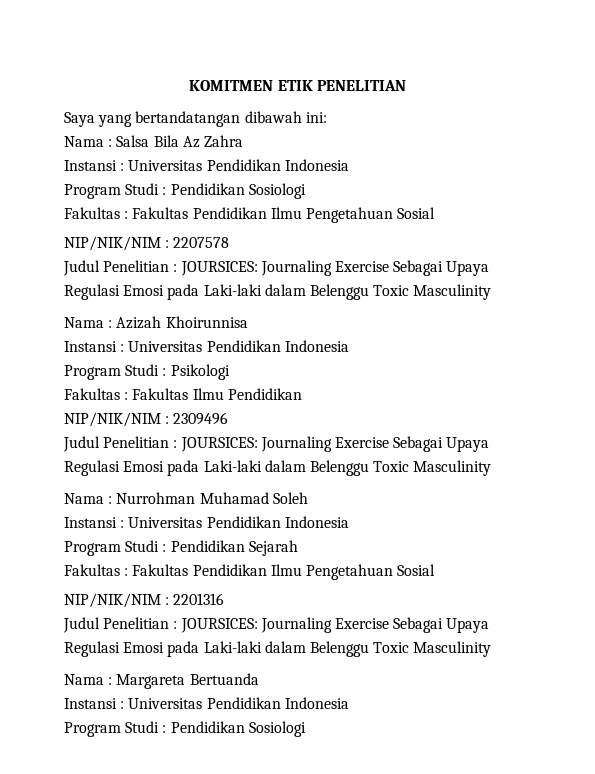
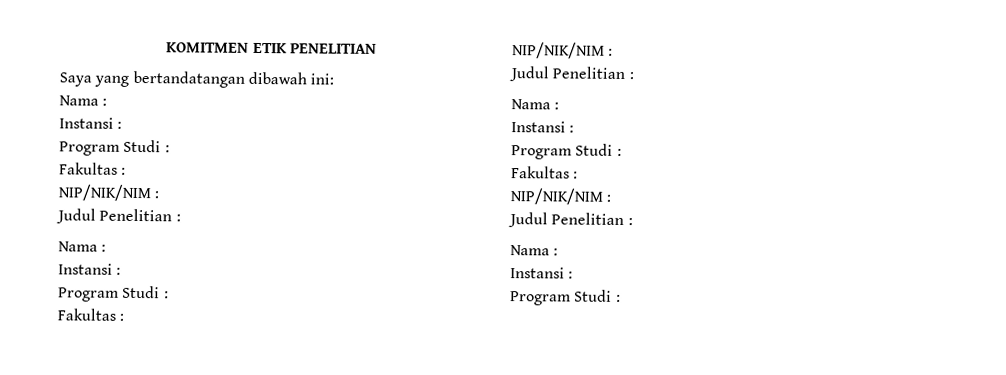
[116,135,243,148] [64,159,349,171] [64,183,306,199] [64,207,436,223] [64,236,230,251] [63,260,490,276] [64,284,492,300] [64,316,248,329] [64,340,349,352] [64,364,230,380] [64,388,302,400] [64,412,229,427] [63,436,490,452] [64,460,492,476] [64,492,308,504] [64,516,349,528] [64,540,298,556] [64,564,436,580] [64,593,225,608] [63,617,490,633] [64,641,492,657] [64,673,259,689] [64,697,349,709] [64,721,306,737] Salsa Bila Az Zahra // Instansi : Universitas Pendidikan Indonesia // Program Studi : Pendidikan Sosiologi // Fakultas : Fakultas Pendidikan Ilmu Pengetahuan Sosial // NIP/NIK/NIM : 2207578 // Judul Penelitian : JOURSICES: Journaling Exercise Sebagai Upaya Regulasi Emosi pada Laki-laki dalam Belenggu Toxic Masculinity // Nama : Azizah Khoirunnisa // Instansi : Universitas Pendidikan Indonesia // Program Studi : Psikologi // Fakultas : Fakultas Ilmu Pendidikan // NIP/NIK/NIM : 2309496 // Judul Penelitian : JOURSICES: Journaling Exercise Sebagai Upaya Regulasi Emosi pada Laki-laki dalam Belenggu Toxic Masculinity // Nama : Nurrohman Muhamad Soleh // Instansi : Universitas Pendidikan Indonesia // Program Studi : Pendidikan Sejarah // Fakultas : Fakultas Pendidikan Ilmu Pengetahuan Sosial // NIP/NIK/NIM : 2201316 // Judul Penelitian : JOURSICES: Journaling Exercise Sebagai Upaya Regulasi Emosi pada Laki-laki dalam Belenggu Toxic Masculinity // Nama : Margareta Bertuanda // Instansi : Universitas Pendidikan Indonesia // Program Studi : Pendidikan Sosiologi -> [59,117,123,129] [59,139,170,156] [59,162,127,175] [58,184,160,202] [56,208,181,224] [58,241,107,252] [58,263,122,275] [58,285,169,302] [57,308,125,321] [512,42,614,59] [509,66,634,82] [511,99,560,110] [511,121,575,133] [511,143,622,160] [511,166,579,179] [510,188,612,205] [508,212,633,228] [510,245,559,256] [510,267,574,279] [510,289,621,306] // Instansi : // Program Studi : // Fakultas : // NIP/NIK/NIM : // Judul Penelitian : // Nama : // Instansi : // Program Studi : // Fakultas : // NIP/NIK/NIM : // Judul Penelitian : // Nama : // Instansi : // Program Studi : // Fakultas : // NIP/NIK/NIM : // Judul Penelitian : // Nama : // Instansi : // Program Studi :

